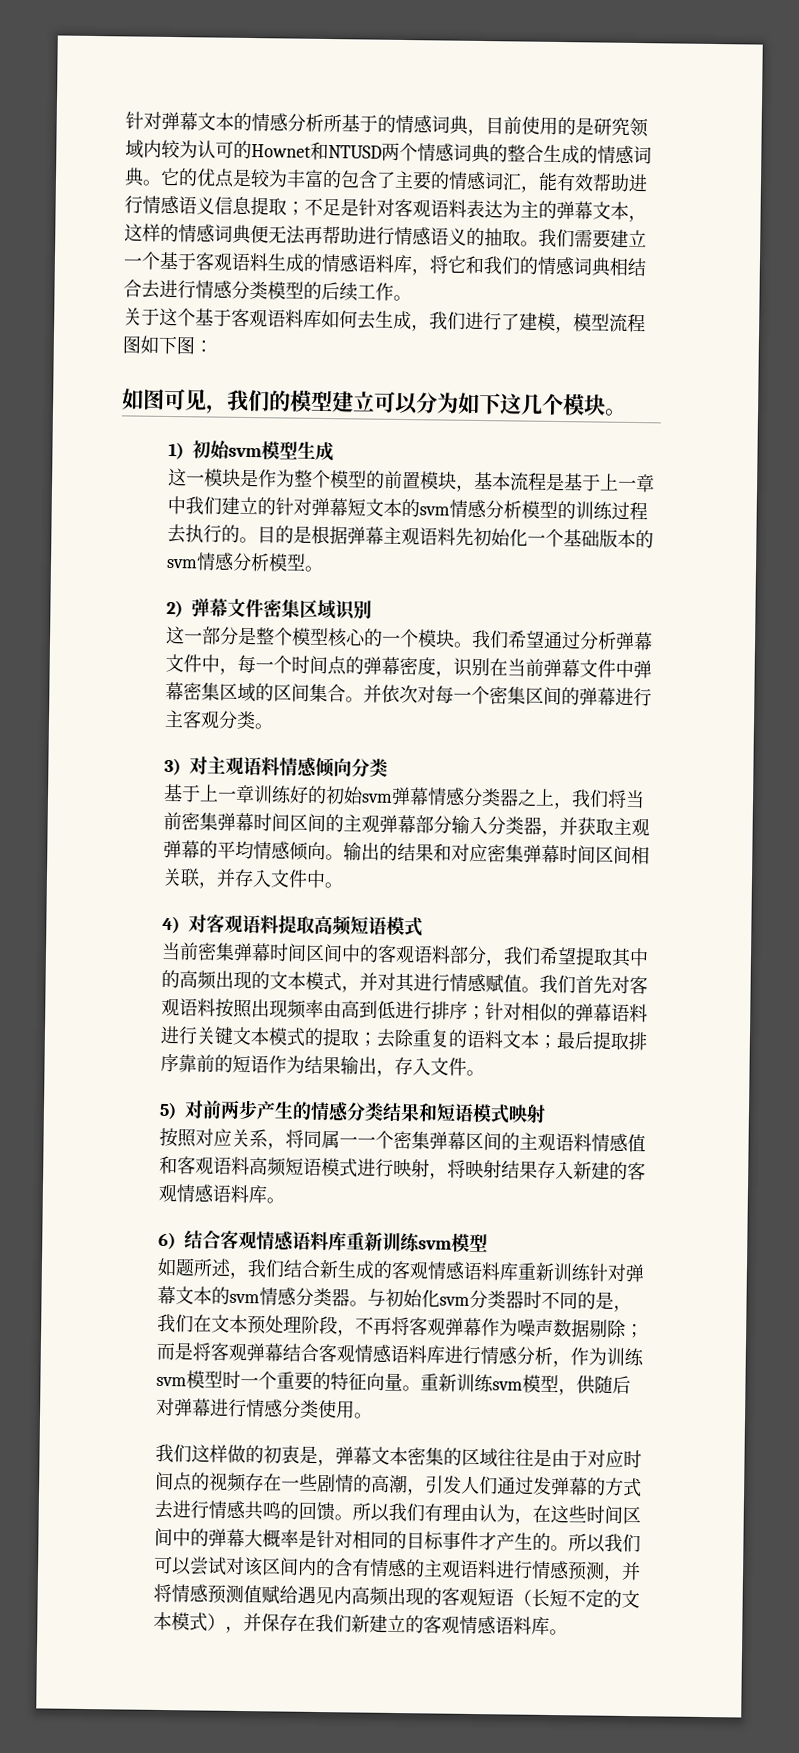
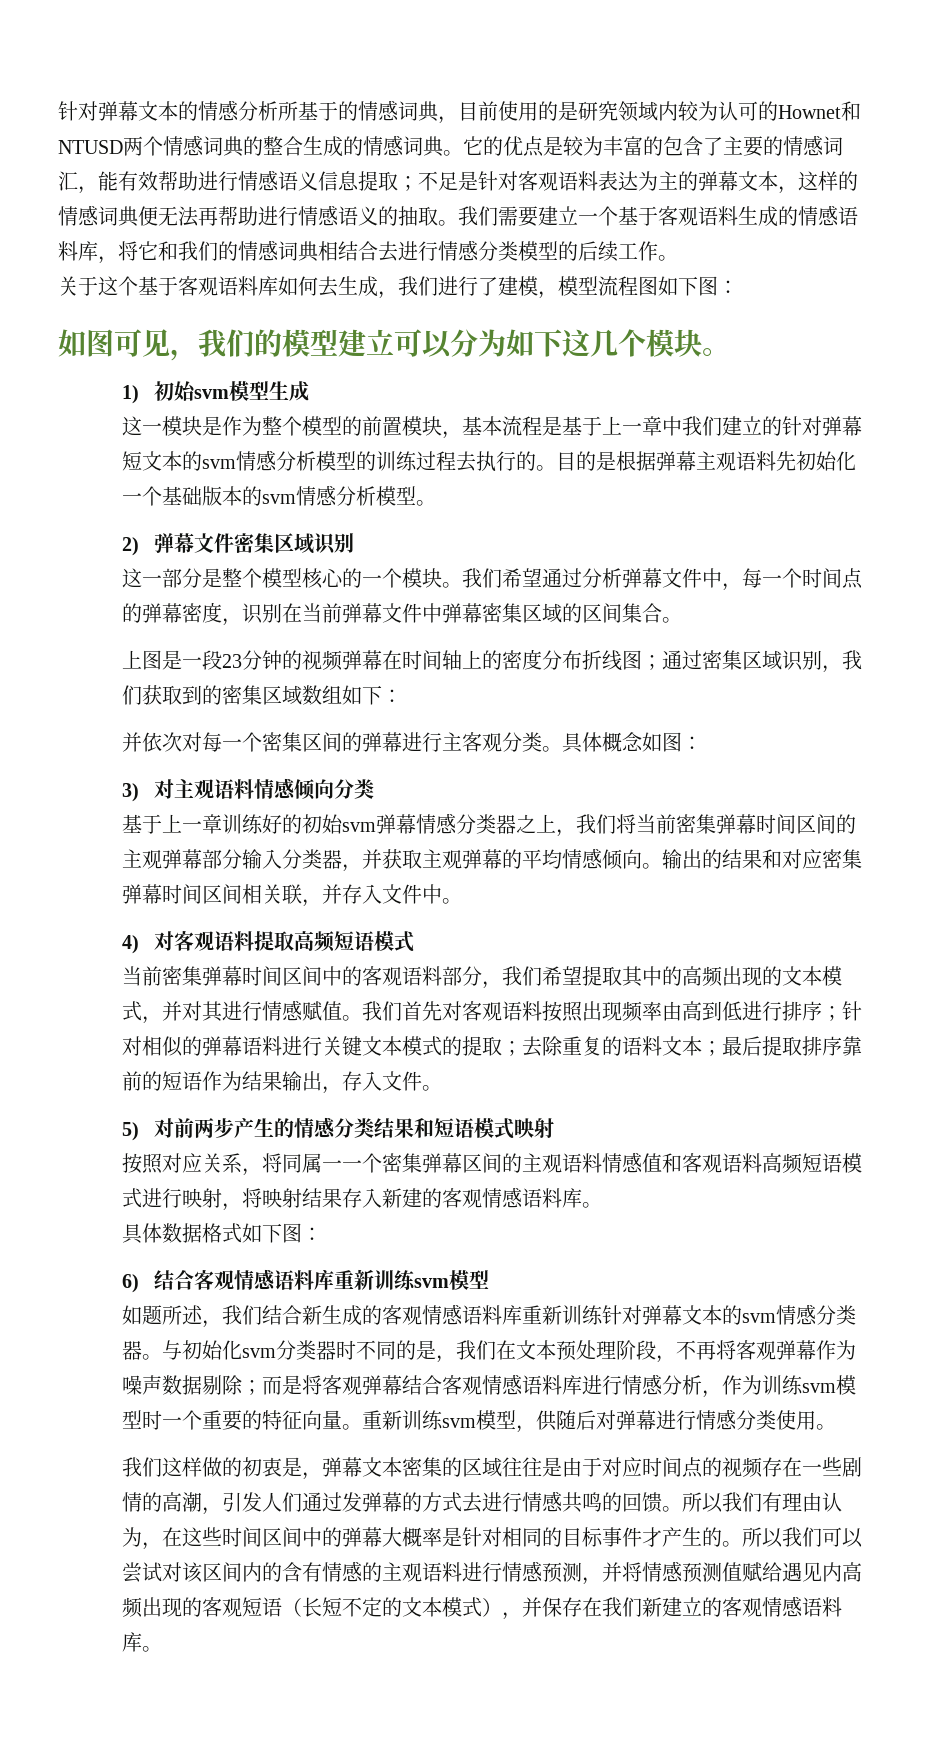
(365, 699) none -> [121,649,862,673] [121,685,402,705] // 上图是一段23分钟的视频弹幕在时间轴上的密度分布折线图；通过密集区域识别，我们获取到的密集区域数组如下： //
(274, 726) none -> [561,732,702,753] 具体概念如图：
(286, 1200) none -> [121,1223,322,1244] // 具体数据格式如下图：

